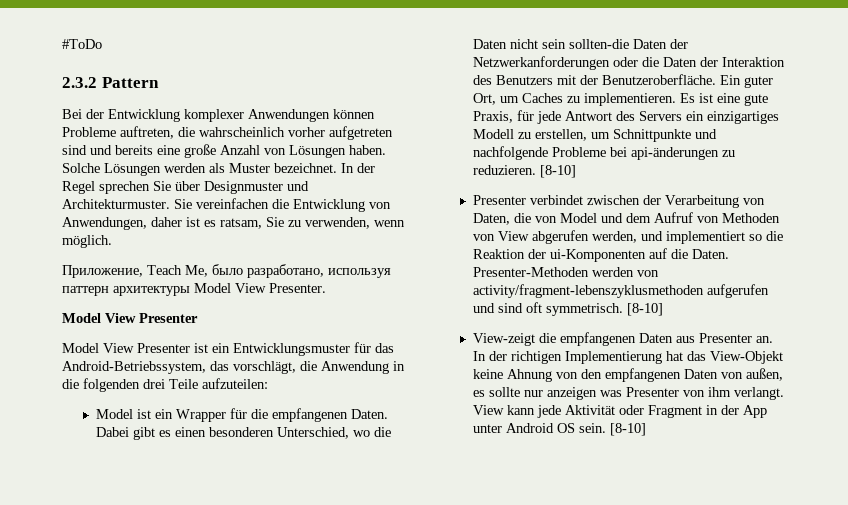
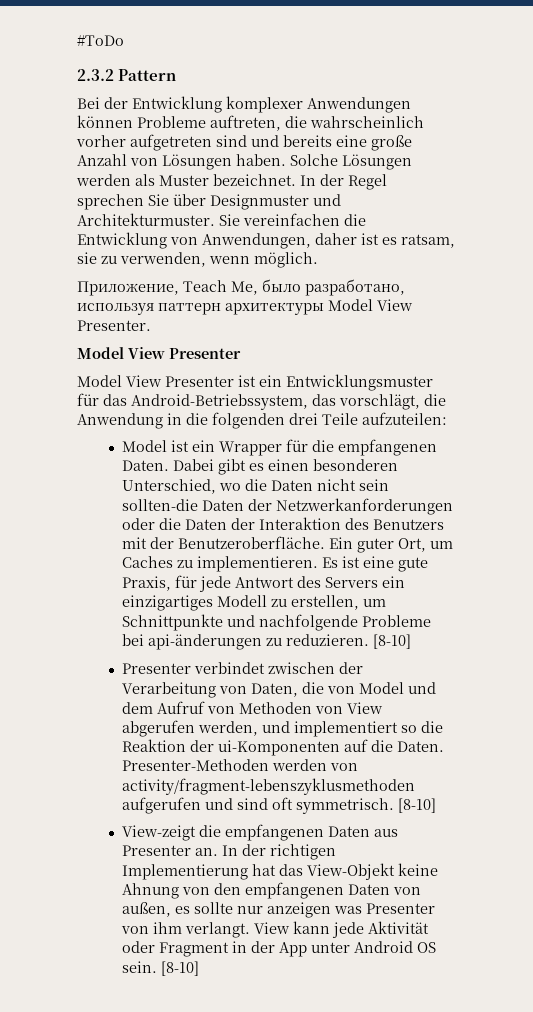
[266,217,284,227] Sie -> [77,252,97,264] sie

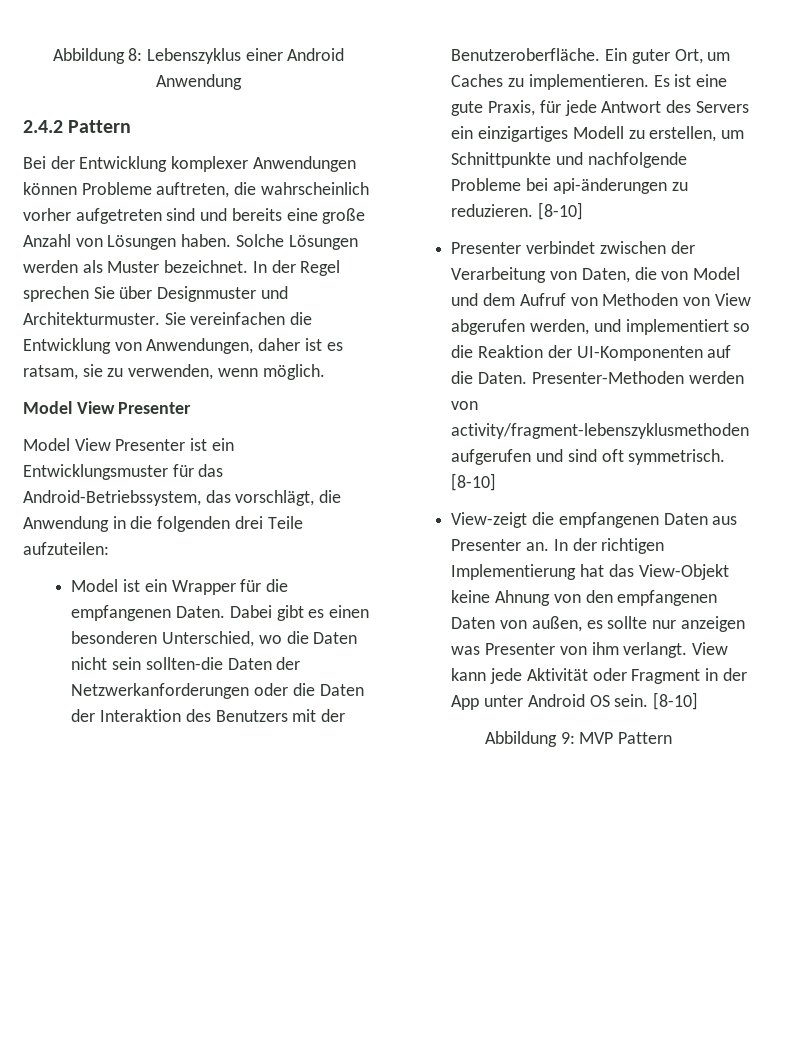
[77,35,124,46] [77,69,114,81] #ToDo // 2.3.2 -> [52,48,345,64] [156,74,242,90] [23,120,63,133] Abbildung 8: Lebenszyklus einer Android Anwendung // 2.4.2
[77,279,405,296] [77,299,413,315] [77,320,151,331] // Приложение, Teach Me, было разработано, используя паттерн архитектуры Model View Presenter. -> (325, 372) none
[217,740,340,756] ui-Komponenten -> [576,346,703,361] UI-Komponenten
(199, 968) none -> [484,731,673,747] // Abbildung 9: MVP Pattern

